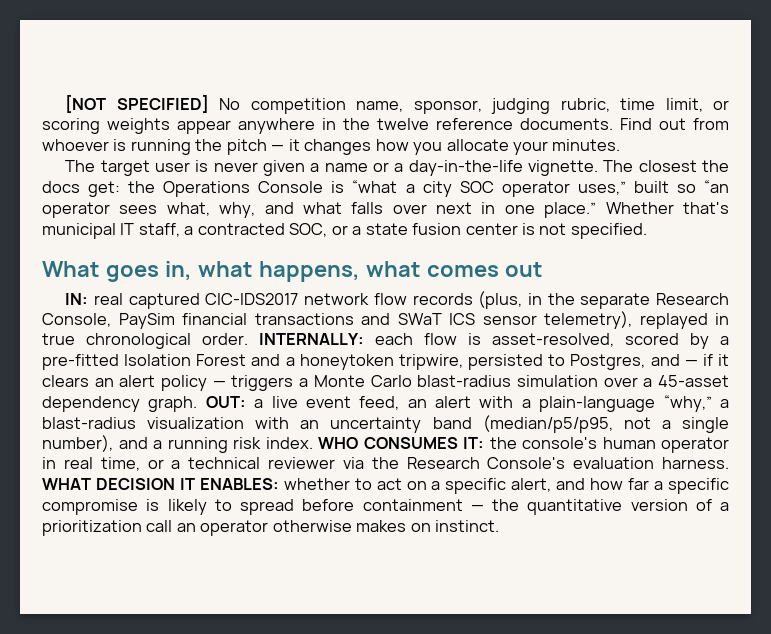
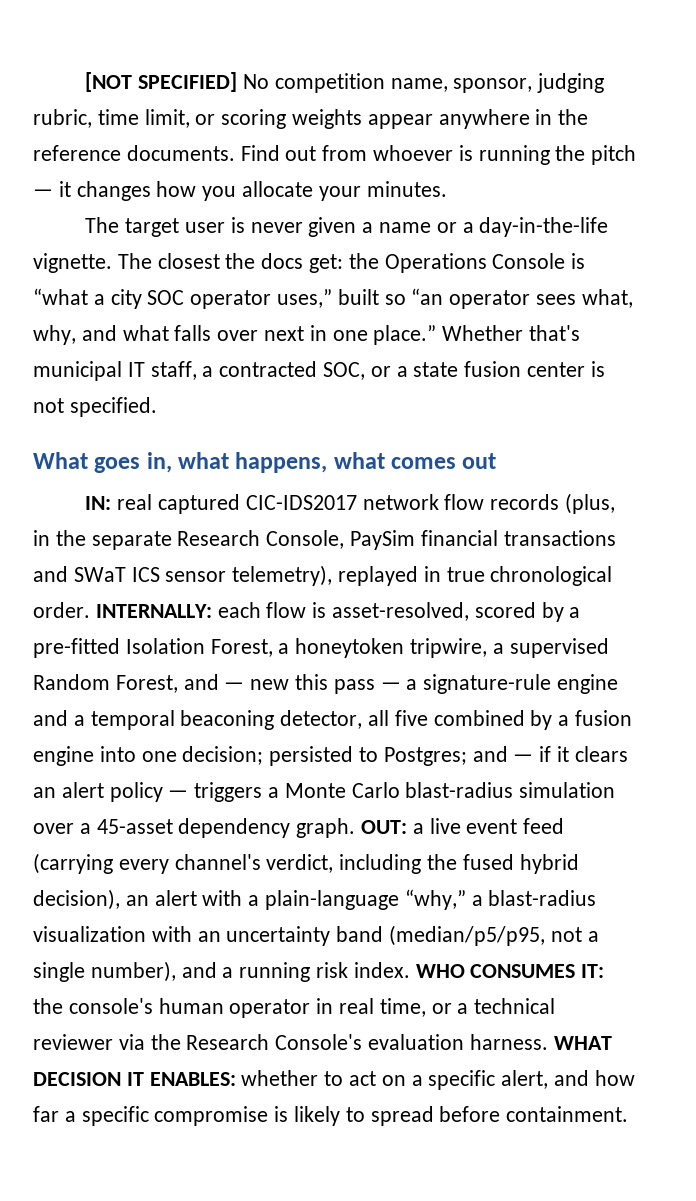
[377,118,429,130] twelve -> (589, 117) none
[196,354,281,366] Forest and -> [210,639,273,657] Forest,
(463, 362) none -> [492,638,609,658] [33,674,619,694] [33,710,633,730] [33,746,264,766] a supervised Random Forest, and — new this pass — a signature-rule engine and a temporal beaconing detector, all five combined by a fusion engine into one decision;
[570,354,646,370] Postgres, -> [383,747,467,766] Postgres;
[359,396,400,410] feed, -> [523,818,565,834] [33,853,579,874] [33,889,120,910] feed (carrying every channel's verdict, including the fused hybrid decision),
[362,499,729,515] [42,520,500,536] containment — the quantitative version of a prioritization call an operator otherwise makes on instinct. -> [506,1106,629,1122] containment.

